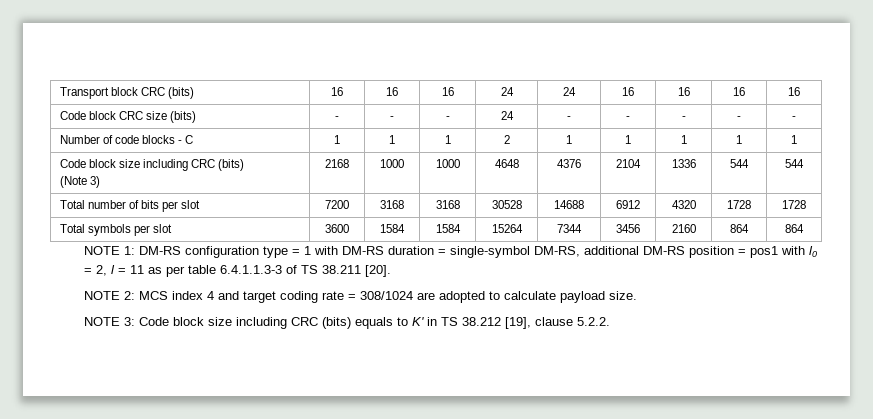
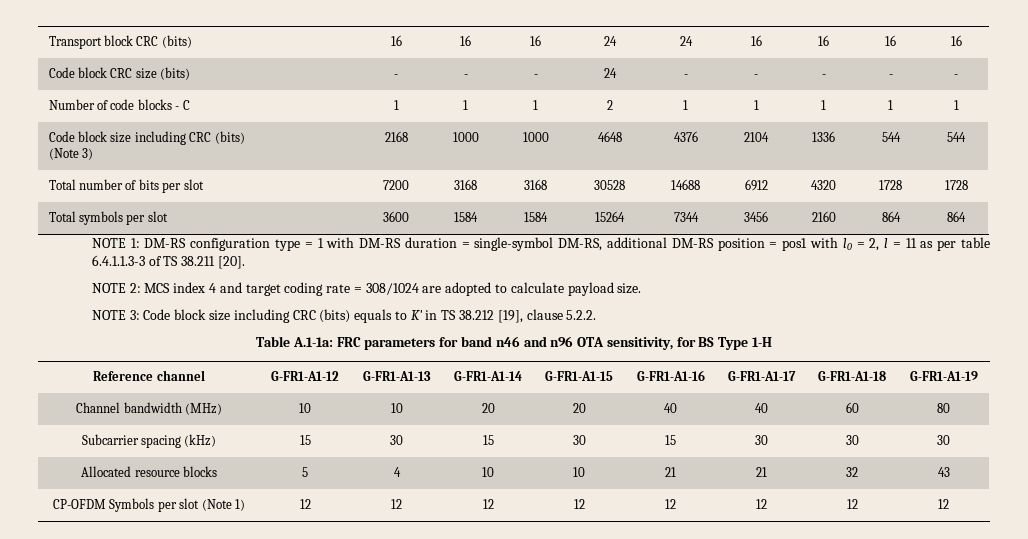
(611, 321) none -> [256,336,772,350] [93,370,205,381] [271,371,339,381] [362,371,431,381] [454,371,522,381] [545,371,613,381] [636,370,705,381] [728,371,796,381] [818,371,886,381] [909,371,978,381] [76,402,222,415] [299,403,311,413] [390,403,403,413] [481,403,495,413] [572,403,586,413] [664,403,677,413] [755,403,768,413] [845,402,859,413] [937,403,950,413] [81,434,217,448] [299,435,311,445] [390,435,403,445] [482,435,494,445] [572,435,586,445] [665,435,676,445] [755,435,768,445] [845,435,859,445] [937,435,950,445] [81,466,217,477] [302,467,308,477] [393,467,401,477] [482,467,494,477] [573,467,585,477] [665,467,676,477] [756,467,767,477] [846,467,858,477] [937,467,950,477] [53,498,245,512] [299,499,311,509] [391,499,402,509] [482,499,494,509] [573,499,585,509] [665,499,676,509] [756,499,767,509] [846,499,858,509] [938,499,949,509] // Table A.1-1a: FRC parameters for band n46 and n96 OTA sensitivity, for BS Type 1-H // Reference channel | G-FR1-A1-12 | G-FR1-A1-13 | G-FR1-A1-14 | G-FR1-A1-15 | G-FR1-A1-16 | G-FR1-A1-17 | G-FR1-A1-18 | G-FR1-A1-19 // Channel bandwidth (MHz) | 10 | 10 | 20 | 20 | 40 | 40 | 60 | 80 // Subcarrier spacing (kHz) | 15 | 30 | 15 | 30 | 15 | 30 | 30 | 30 // Allocated resource blocks | 5 | 4 | 10 | 10 | 21 | 21 | 32 | 43 // CP-OFDM Symbols per slot (Note 1) | 12 | 12 | 12 | 12 | 12 | 12 | 12 | 12

